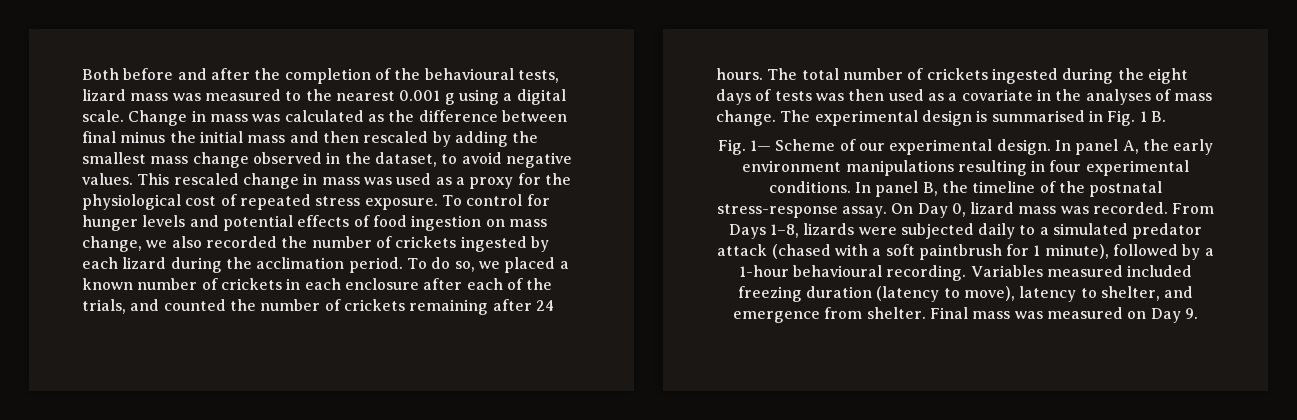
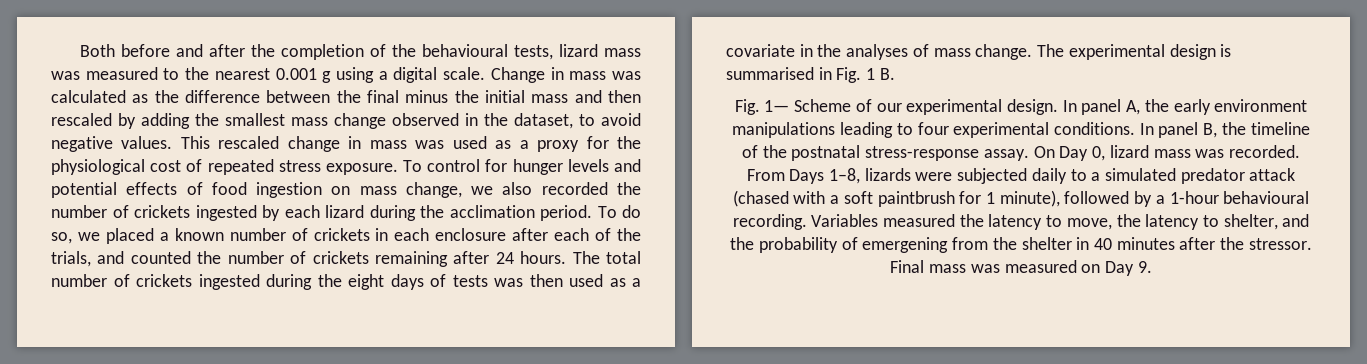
(567, 116) none -> [336,90,361,103] the
[957,160,1046,176] resulting in -> [840,122,913,138] leading to
[1127,265,1193,277] [737,286,1194,302] [733,307,926,323] included freezing duration (latency to move), latency to shelter, and emergence from shelter. -> [959,214,1310,230] [730,237,1312,253] the latency to move, the latency to shelter, and the probability of emergening from the shelter in 40 minutes after the stressor.

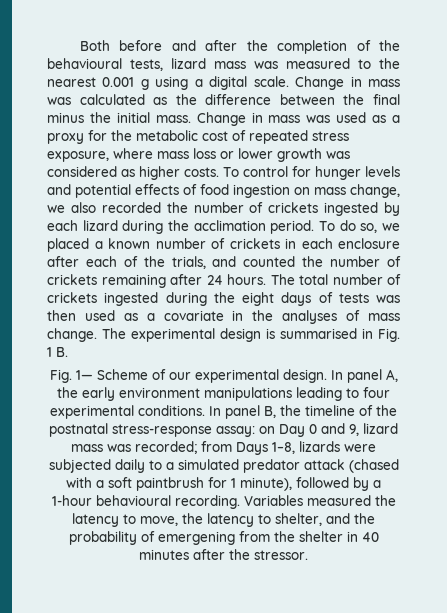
[531,90,641,103] [51,113,641,129] [51,136,340,152] mass and then rescaled by adding the smallest mass change observed in the dataset, to avoid negative values. This rescaled change -> [155,112,246,126] mass. Change
[51,159,145,175] physiological -> [136,130,198,141] metabolic
[325,163,398,175] exposure. -> [47,148,350,162] [47,166,219,180] exposure, where mass loss or lower growth was considered as higher costs.
[983,145,1300,161] [746,169,785,181] assay. On Day 0, lizard mass was recorded. From -> [216,423,398,437] [71,441,232,454] assay: on Day 0 and 9, lizard mass was recorded; from
[890,260,1152,276] Final mass was measured on Day 9. -> (308, 555) none

